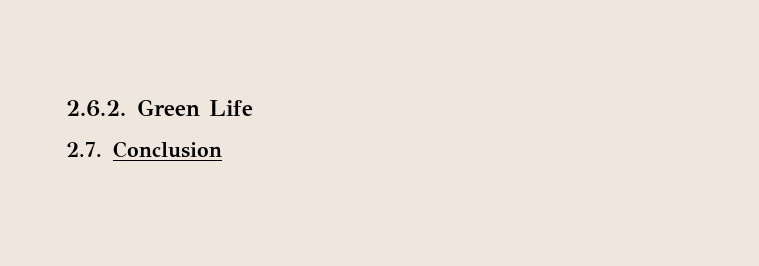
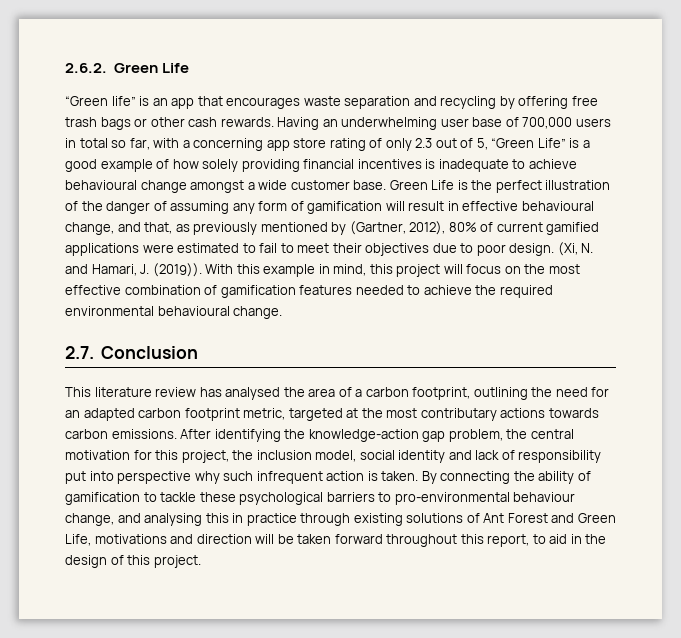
[66,141,222,158] 2.7. Conclusion -> [65,96,598,109] [65,117,611,130] [65,138,590,151] [65,159,577,172] [65,180,611,193] [65,201,594,214] [65,221,600,235] [65,242,594,256] [65,263,580,277] [65,285,553,298] [65,306,283,319] [65,346,198,359] [65,387,610,400] [65,408,599,421] [65,429,574,442] [65,450,602,463] [65,471,591,484] [65,492,576,505] [65,513,616,526] [65,534,607,547] [65,555,201,568] “Green life” is an app that encourages waste separation and recycling by offering free trash bags or other cash rewards. Having an underwhelming user base of 700,000 users in total so far, with a concerning app store rating of only 2.3 out of 5, “Green Life” is a good example of how solely providing financial incentives is inadequate to achieve behavioural change amongst a wide customer base. Green Life is the perfect illustration of the danger of assuming any form of gamification will result in effective behavioural change, and that, as previously mentioned by (Gartner, 2012), 80% of current gamified applications were estimated to fail to meet their objectives due to poor design. (Xi, N. and Hamari, J. (2019)). With this example in mind, this project will focus on the most effective combination of gamification features needed to achieve the required environmental behavioural change. // 2.7. Conclusion // This literature review has analysed the area of a carbon footprint, outlining the need for an adapted carbon footprint metric, targeted at the most contributary actions towards carbon emissions. After identifying the knowledge-action gap problem, the central motivation for this project, the inclusion model, social identity and lack of responsibility put into perspective why such infrequent action is taken. By connecting the ability of gamification to tackle these psychological barriers to pro-environmental behaviour change, and analysing this in practice through existing solutions of Ant Forest and Green Life, motivations and direction will be taken forward throughout this report, to aid in the design of this project.

